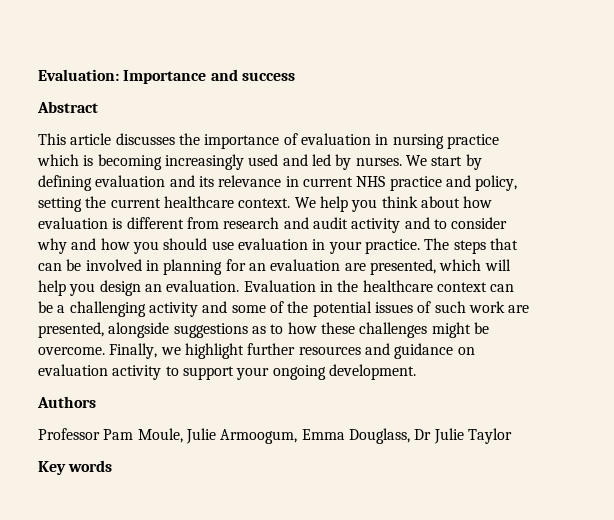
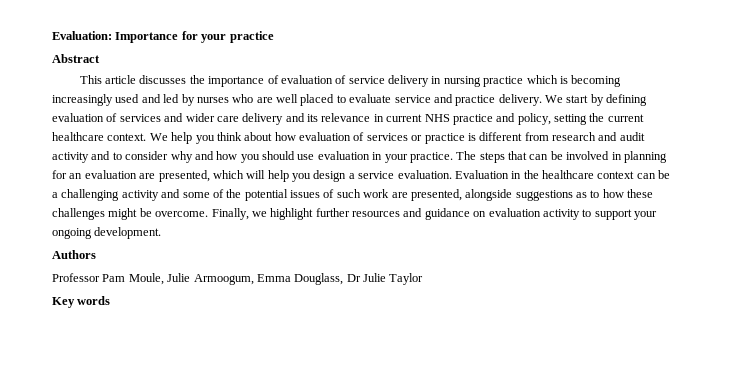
[210,69,295,81] and success -> [181,31,274,43] for your practice
(371, 139) none -> [335,75,430,87] of service delivery
[355,157,402,166] nurses. -> [196,94,542,106] nurses who are well placed to evaluate service and practice delivery.
(166, 181) none -> [106,113,284,125] of services and wider care delivery
(108, 223) none -> [353,132,465,144] of services or practice
[144,284,162,292] an -> [348,171,395,179] a service

